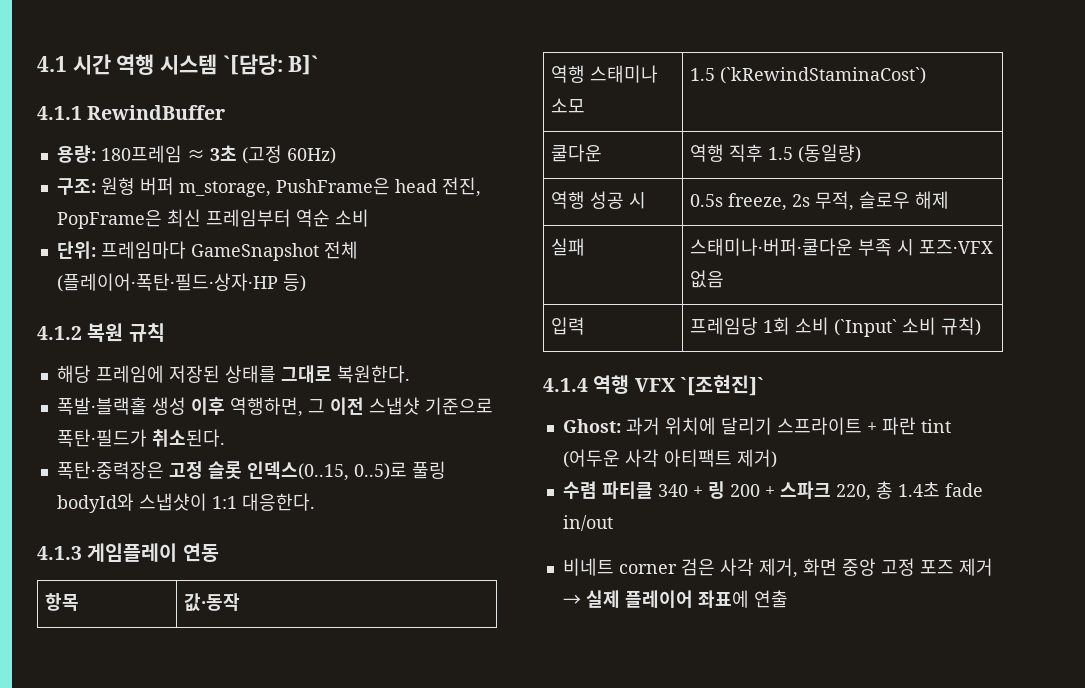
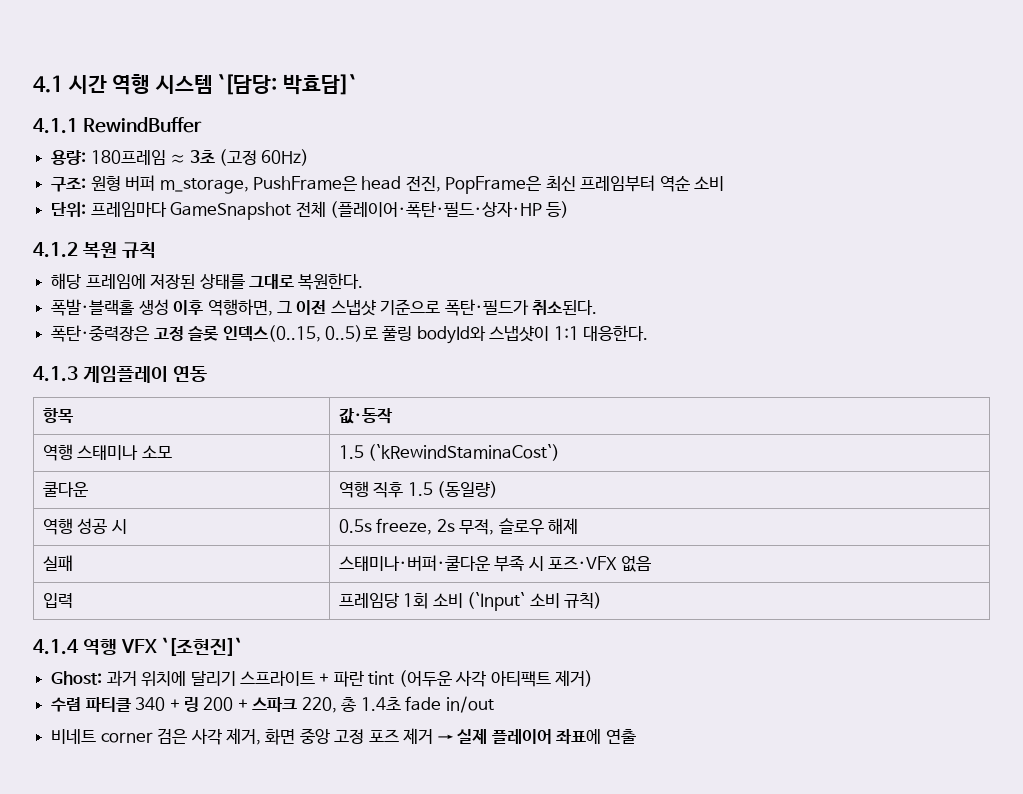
[288,55,319,75] B]` -> [282,74,355,95] 박효담]`

